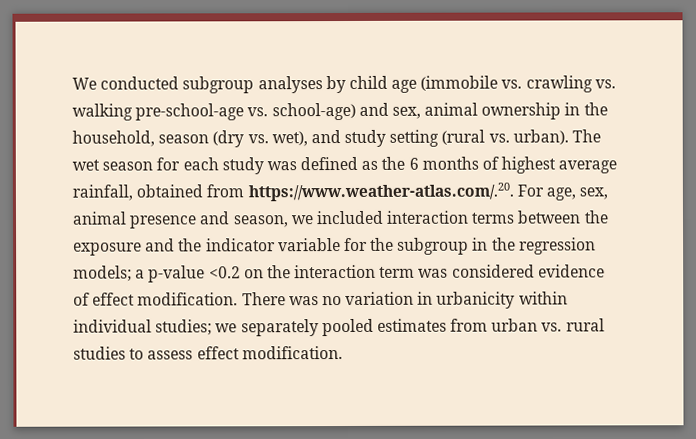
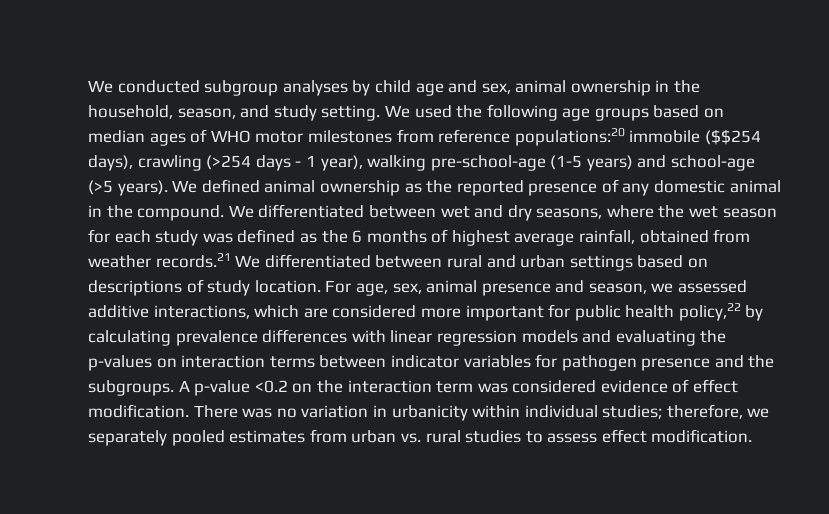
[420,75,616,93] [72,102,356,121] (immobile vs. crawling vs. walking pre-school-age vs. school-age) -> (444, 89) none
[158,129,602,148] season (dry vs. wet), and study setting (rural vs. urban). The -> [177,104,725,121] [88,128,761,146] [88,155,756,171] [88,179,781,196] [88,204,685,221] season, and study setting. We used the following age groups based on median ages of WHO motor milestones from reference populations:20 immobile ($$254 days), crawling (>254 days - 1 year), walking pre-school-age (1-5 years) and school-age (>5 years). We defined animal ownership as the reported presence of any domestic animal in the compound. We differentiated between wet and dry seasons, where the
[247,182,514,202] https://www.weather-atlas.com/.20. -> [88,253,708,271] [88,279,321,296] weather records.21 We differentiated between rural and urban settings based on descriptions of study location.
[315,210,609,225] [73,237,596,256] [73,265,146,282] included interaction terms between the exposure and the indicator variable for the subgroup in the regression models; a -> [678,280,748,293] [88,303,764,321] [88,329,727,346] [88,354,775,371] [88,380,190,396] assessed additive interactions, which are considered more important for public health policy,22 by calculating prevalence differences with linear regression models and evaluating the p-values on interaction terms between indicator variables for pathogen presence and the subgroups. A
(213, 327) none -> [666,404,743,419] therefore,

